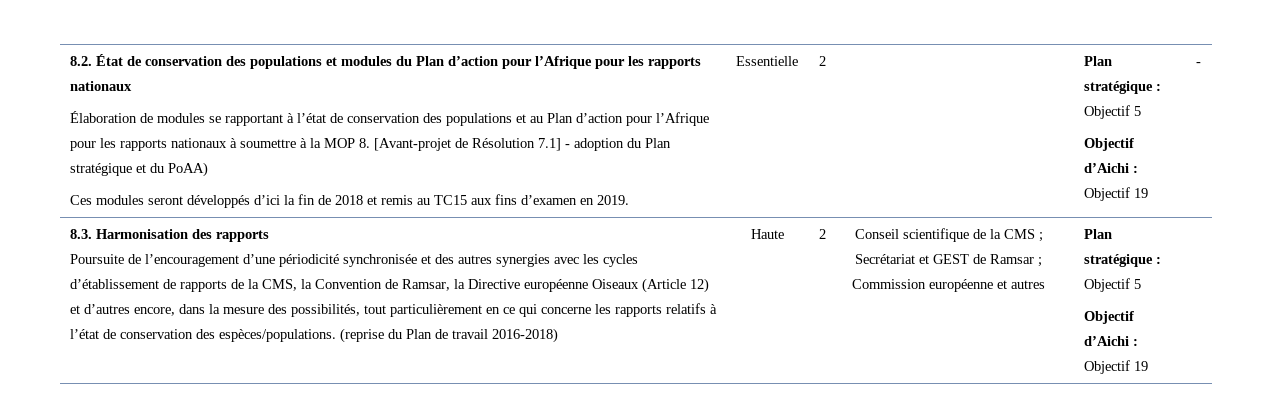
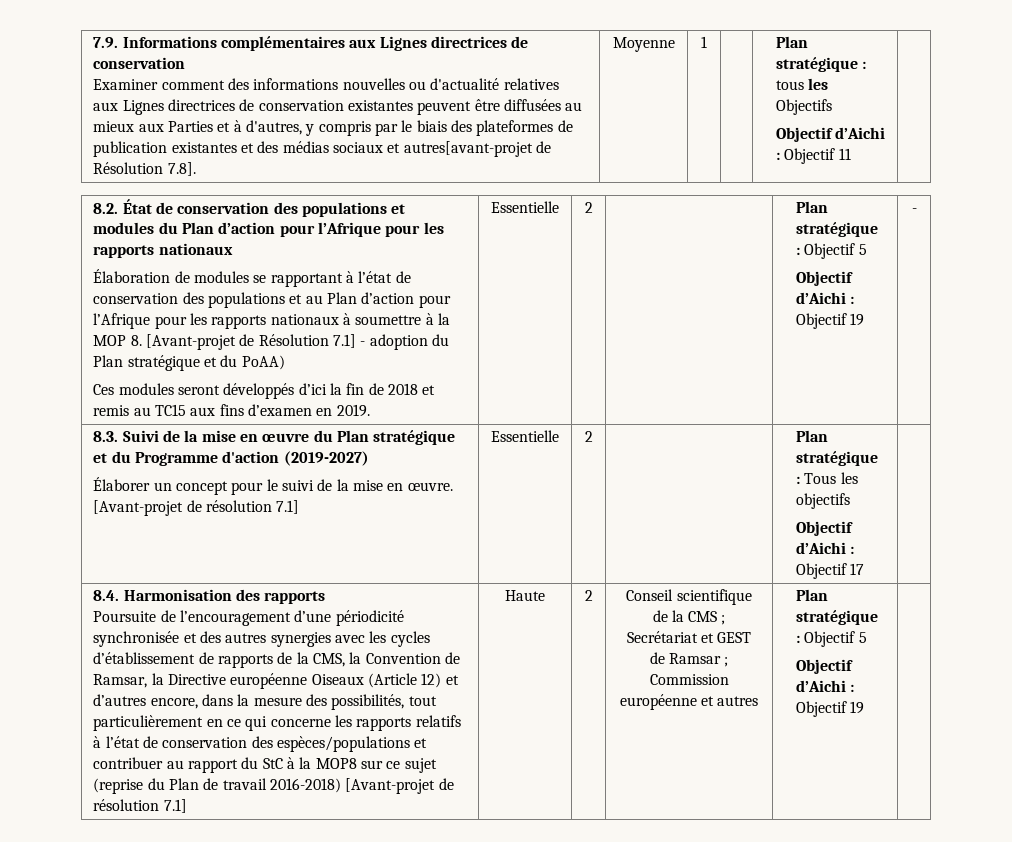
(69, 61) none -> [93,36,529,51] [93,57,186,69] [93,78,559,90] [93,99,583,115] [93,120,573,136] [93,141,551,157] [93,162,196,176] [612,37,675,52] [701,36,707,48] [776,36,809,48] [776,57,867,72] [776,78,829,90] [776,99,833,115] [776,127,886,142] [776,148,851,164] 7.9. Informations complémentaires aux Lignes directrices de conservation // Examiner comment des informations nouvelles ou d'actualité relatives aux Lignes directrices de conservation existantes peuvent être diffusées au mieux aux Parties et à d'autres, y compris par le biais des plateformes de publication existantes et des médias sociaux et autres[avant-projet de Résolution 7.8]. | Moyenne | 1 | | Plan stratégique : tous les Objectifs // Objectif d’Aichi : Objectif 11 | //
(92, 234) none -> [122,430,456,445] [93,451,369,466] [93,477,453,495] [93,500,300,516] [491,430,559,442] [584,431,593,442] [796,430,829,442] [796,451,879,466] [796,472,858,484] [796,493,851,509] [796,521,854,536] [796,542,855,554] [796,563,865,579] [93,590,120,601] Suivi de la mise en œuvre du Plan stratégique et du Programme d'action (2019-2027) // Élaborer un concept pour le suivi de la mise en œuvre. [Avant-projet de résolution 7.1] | Essentielle | 2 | | Plan stratégique : Tous les objectifs // Objectif d’Aichi : Objectif 17 | // 8.4.
[218,329,336,342] espèces/populations. -> [277,736,428,752] [93,757,437,773] espèces/populations et contribuer au rapport du StC à la MOP8 sur ce sujet
(558, 335) none -> [345,778,454,794] [93,799,187,813] [Avant-projet de résolution 7.1]

